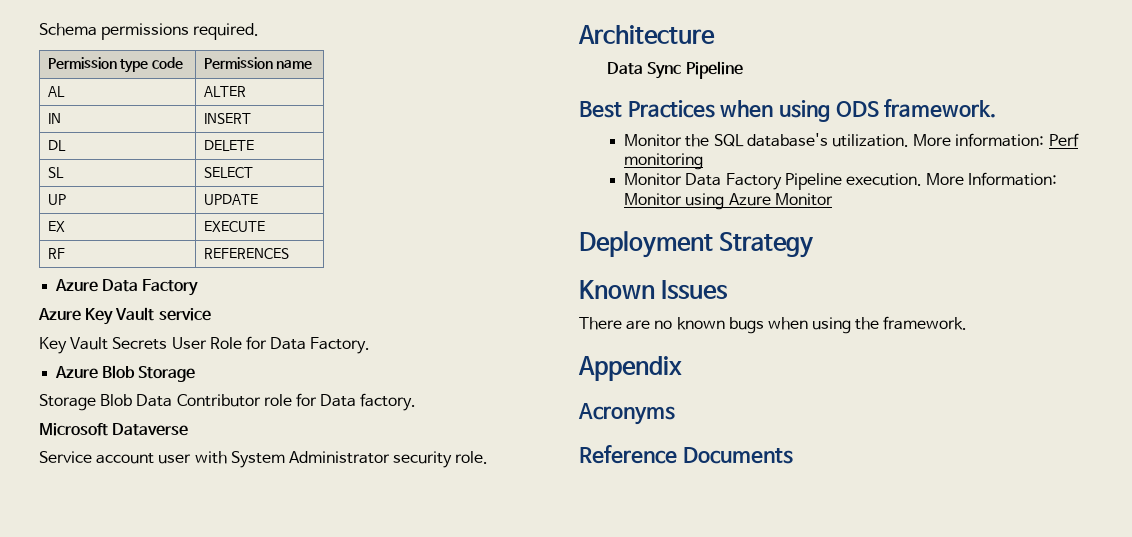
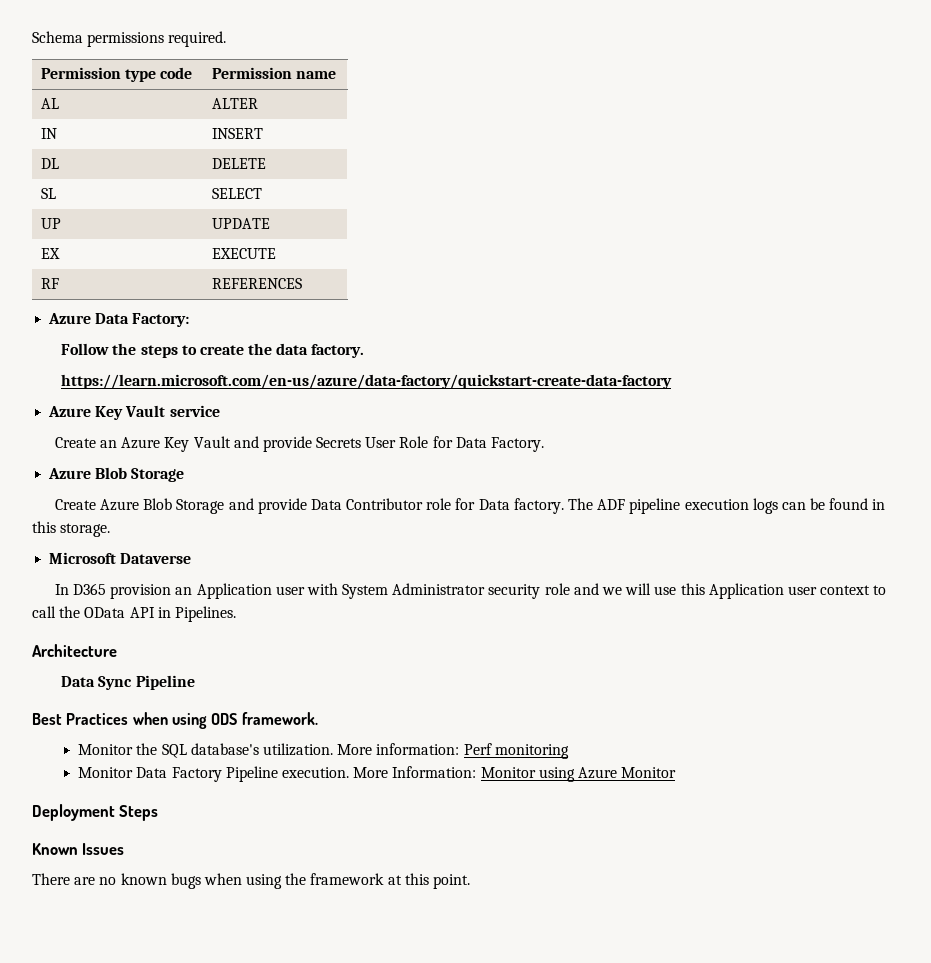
[142,279,199,296] [38,307,211,325] [39,337,109,354] Factory // Azure Key Vault service // Key Vault -> [132,313,190,327] [61,343,365,358] [61,374,673,389] [48,405,220,420] [54,436,312,452] Factory: // Follow the steps to create the data factory. // https://learn.microsoft.com/en-us/azure/data-factory/quickstart-create-data-factory // Azure Key Vault service // Create an Azure Key Vault and provide
[39,394,133,411] Storage Blob -> [54,498,307,514] Create Azure Blob Storage and provide
[39,423,189,436] [39,451,155,464] // Microsoft Dataverse // Service account -> [567,498,886,514] [32,521,111,537] [49,552,192,564] [54,583,272,599] The ADF pipeline execution logs can be found in this storage. // Microsoft Dataverse // In D365 provision an Application
[455,451,489,464] role. -> [544,583,887,599] [32,606,236,622] role and we will use this Application user context to call the OData API in Pipelines.
[719,232,814,258] Strategy -> [119,805,159,821] Steps
[883,316,968,330] [578,356,682,381] [578,403,675,425] [579,445,793,464] framework. // Appendix // Acronyms // Reference Documents -> [310,873,471,889] framework at this point.

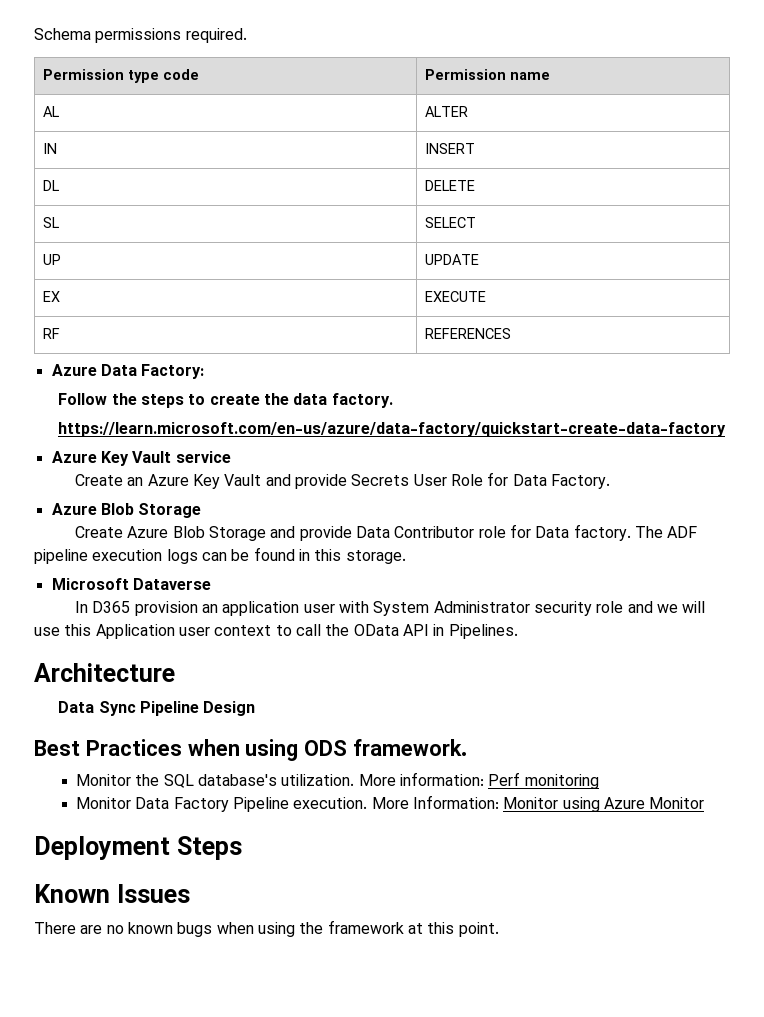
[196,583,272,599] Application -> [222,601,300,616] application
(195, 682) none -> [203,701,256,716] Design

